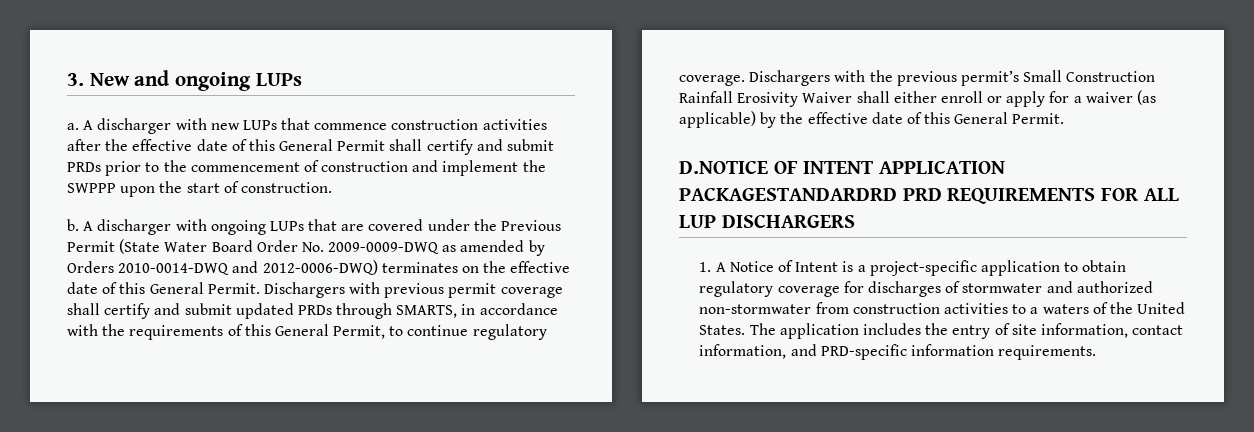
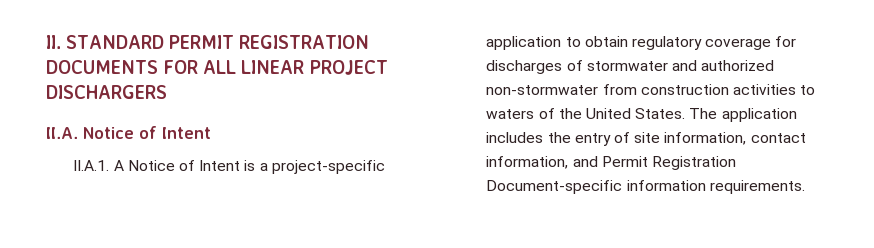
[67,70,302,91] [67,118,547,134] [67,139,555,155] [67,160,546,176] [67,181,332,197] [67,219,562,235] [67,239,545,256] [67,260,571,275] [67,282,563,298] [67,303,558,319] [67,324,547,340] [679,70,1156,86] [679,90,1157,107] [679,111,1065,128] [679,161,1006,174] [679,188,1179,204] [679,215,855,228] [699,262,712,272] 3. New and ongoing LUPs // a. A discharger with new LUPs that commence construction activities after the effective date of this General Permit shall certify and submit PRDs prior to the commencement of construction and implement the SWPPP upon the start of construction. // b. A discharger with ongoing LUPs that are covered under the Previous Permit (State Water Board Order No. 2009-0009-DWQ as amended by Orders 2010-0014-DWQ and 2012-0006-DWQ) terminates on the effective date of this General Permit. Dischargers with previous permit coverage shall certify and submit updated PRDs through SMARTS, in accordance with the requirements of this General Permit, to continue regulatory coverage. Dischargers with the previous permit’s Small Construction Rainfall Erosivity Waiver shall either enroll or apply for a waiver (as applicable) by the effective date of this General Permit. // D.NOTICE OF INTENT APPLICATION PACKAGESTANDARDRD PRD REQUIREMENTS FOR ALL LUP DISCHARGERS // 1. -> [46,35,370,49] [46,60,388,75] [46,85,167,99] [46,126,211,139] [73,160,110,171] II. STANDARD PERMIT REGISTRATION DOCUMENTS FOR ALL LINEAR PROJECT DISCHARGERS // II.A. Notice of Intent // II.A.1.
[1030,307,1039,314] a -> (816, 90) none
[820,344,907,360] PRD-specific -> [601,156,736,170] [486,180,623,194] Permit Registration Document-specific

